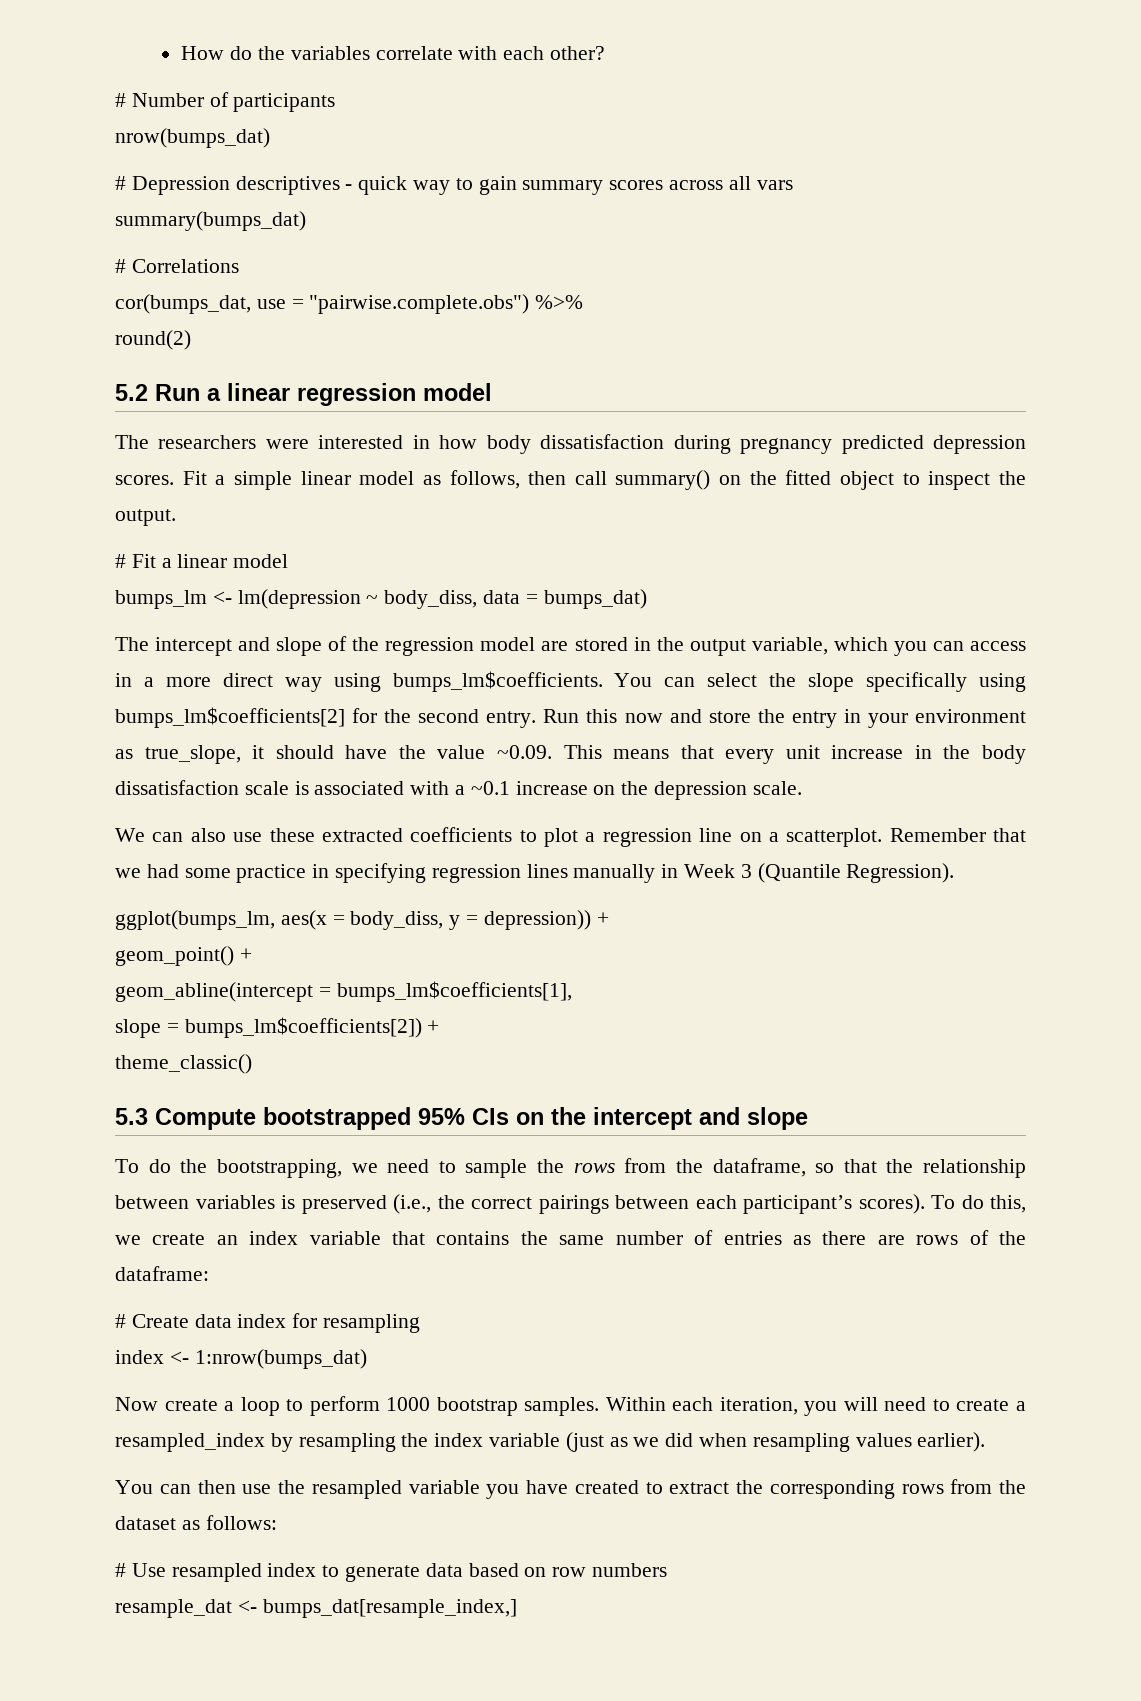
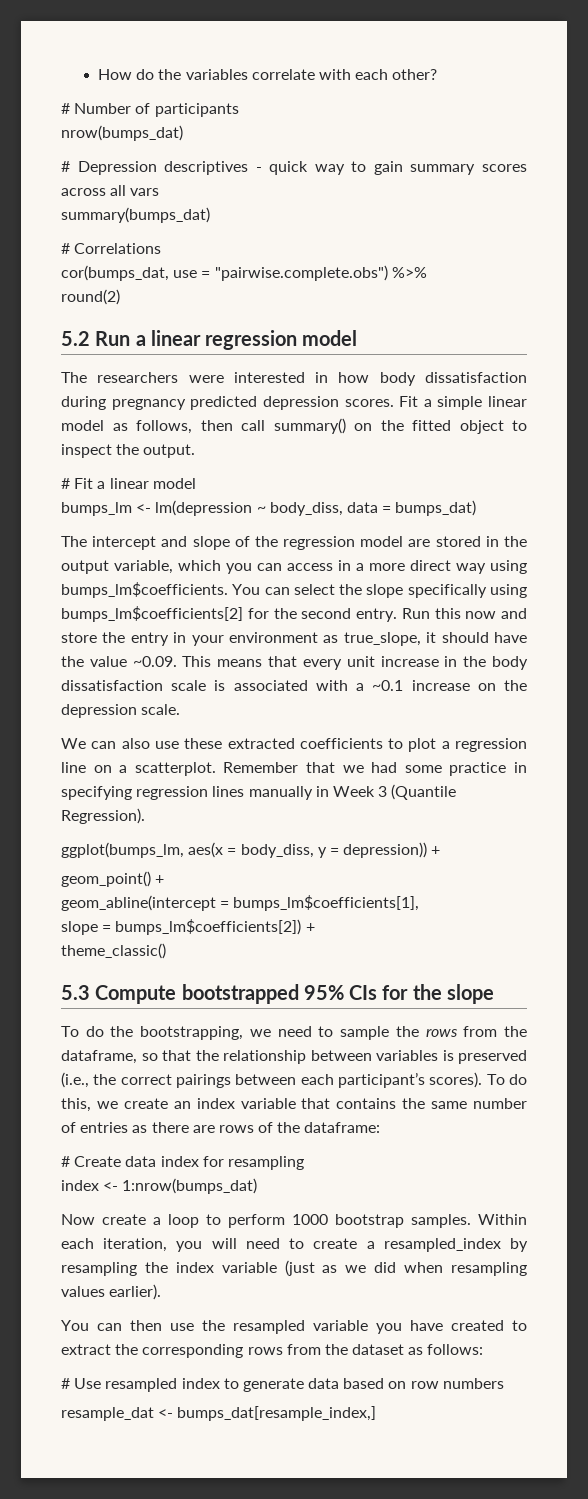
[516,1107,740,1130] on the intercept and -> [382,984,442,1000] for the

